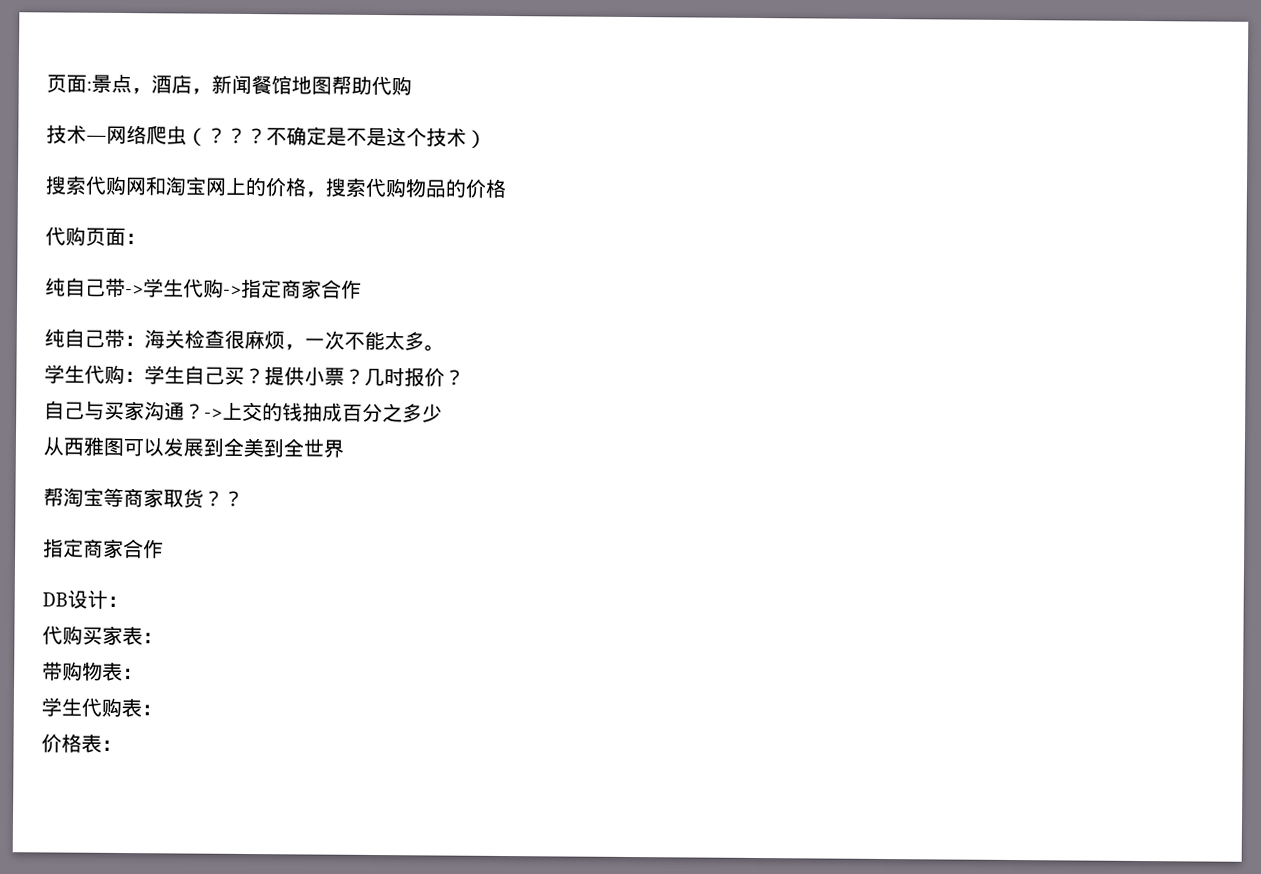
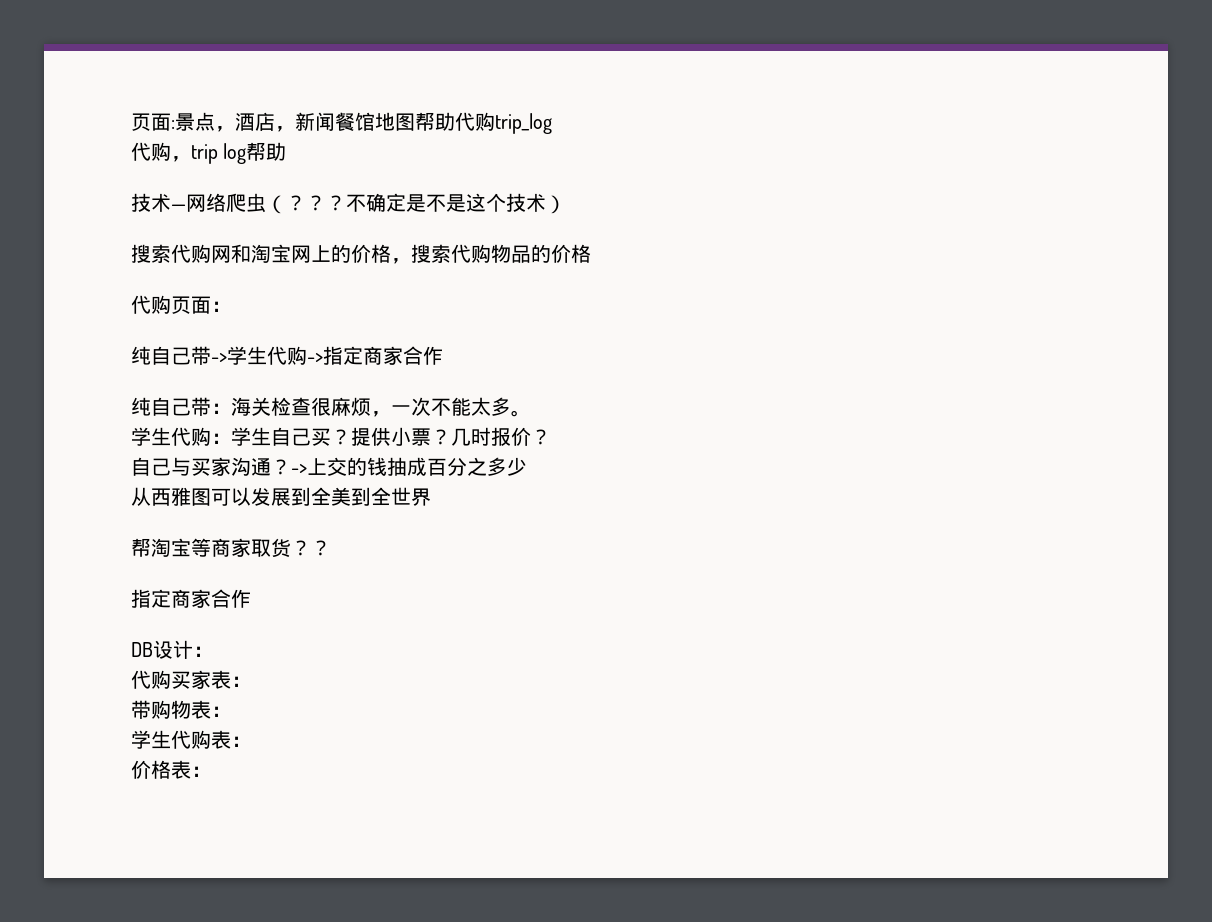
(412, 86) none -> [495,113,552,134] [131,142,287,164] trip_log // 代购，trip log帮助

